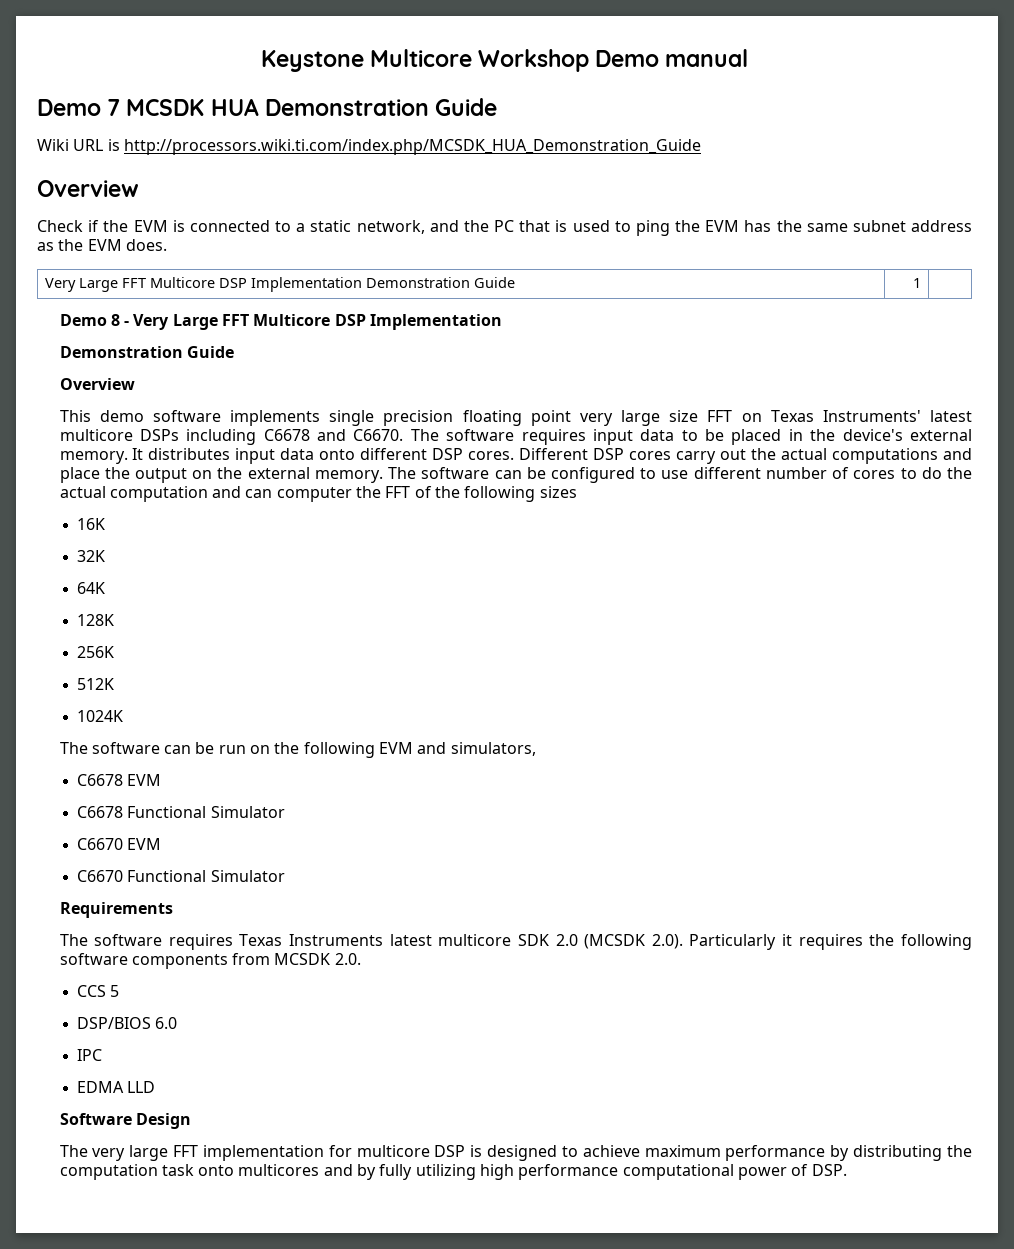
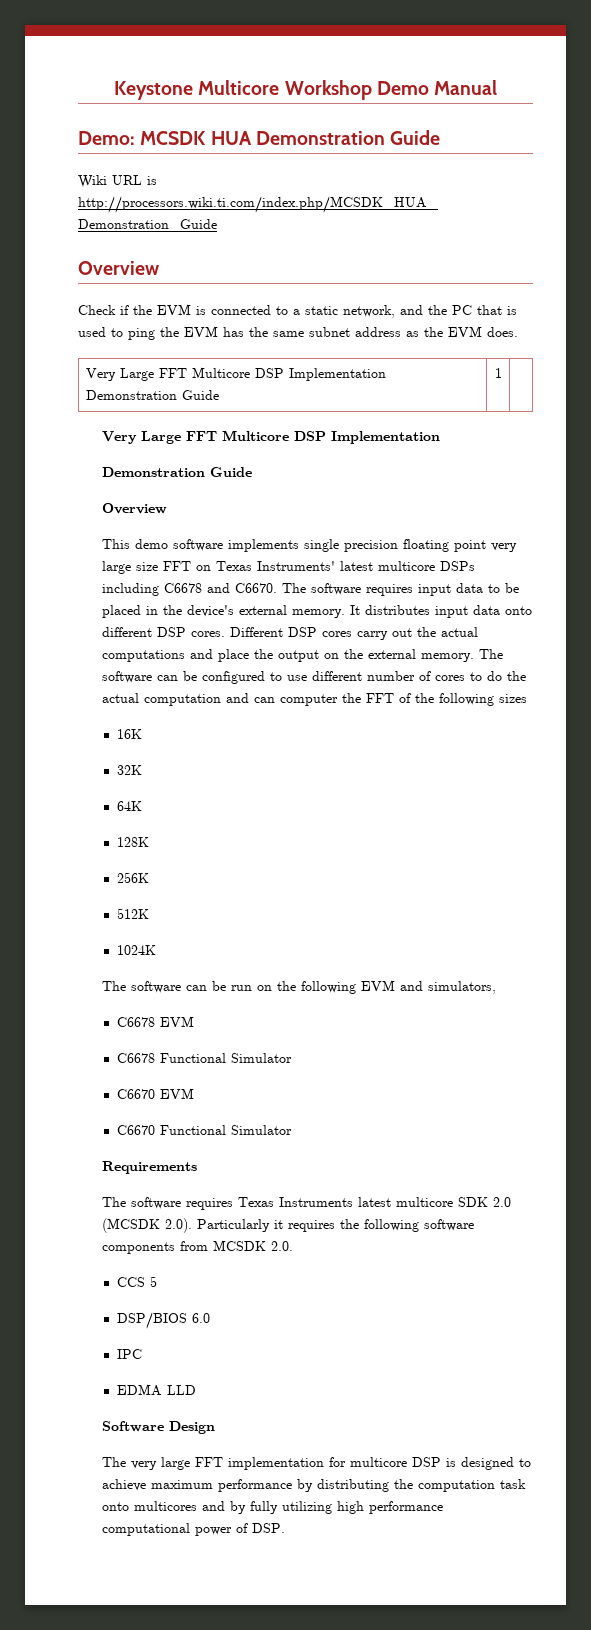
[665,49,749,67] [37,99,121,116] manual // Demo 7 -> [434,80,498,95] [78,131,135,145] Manual // Demo:
[59,314,130,326] Demo 8 - -> (503, 373) none

